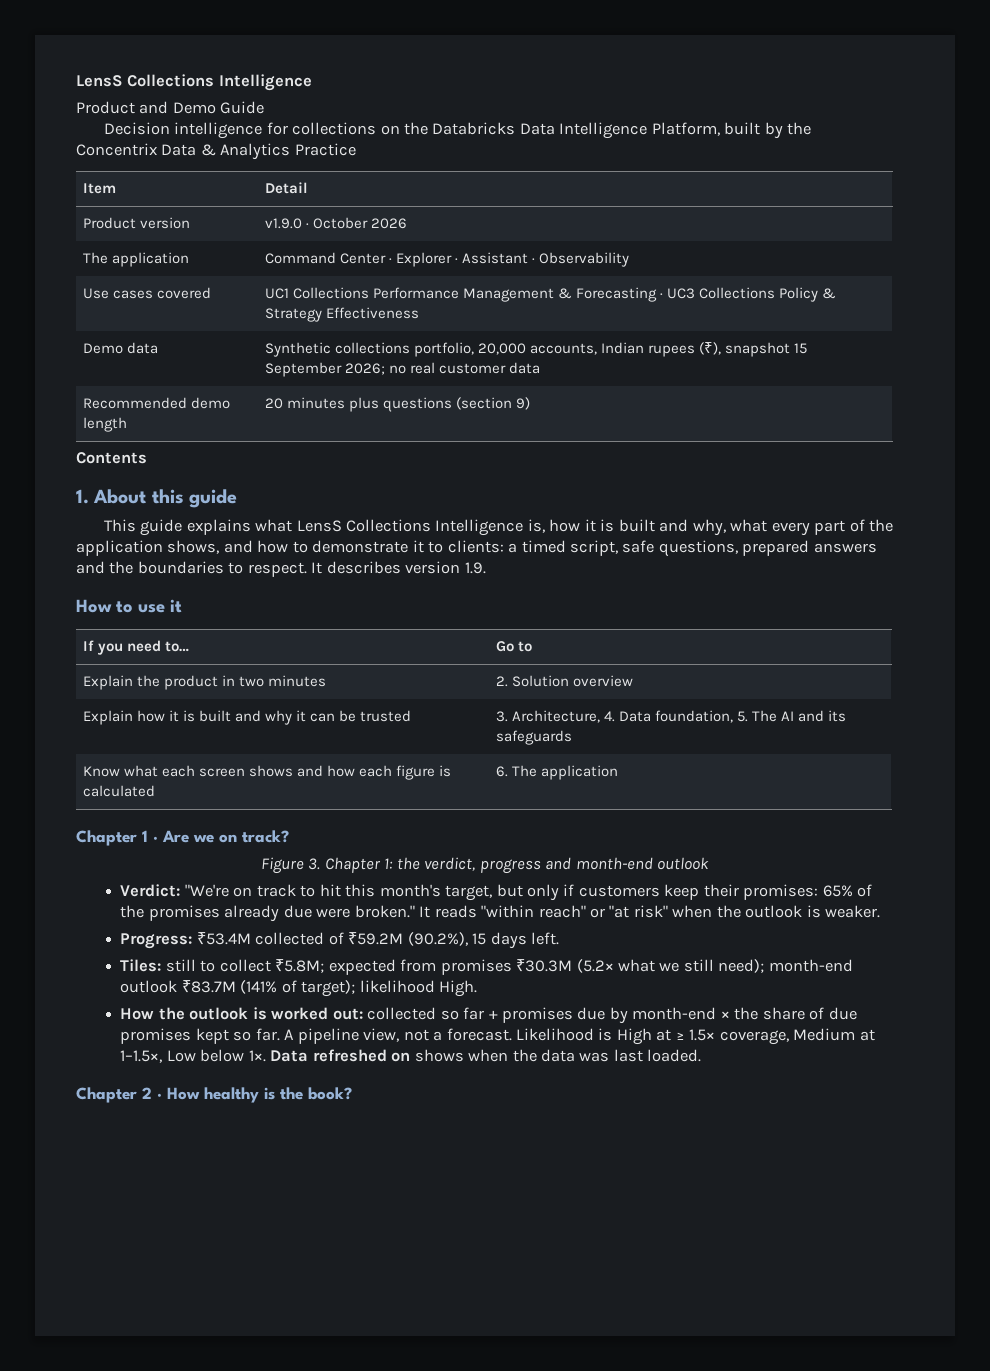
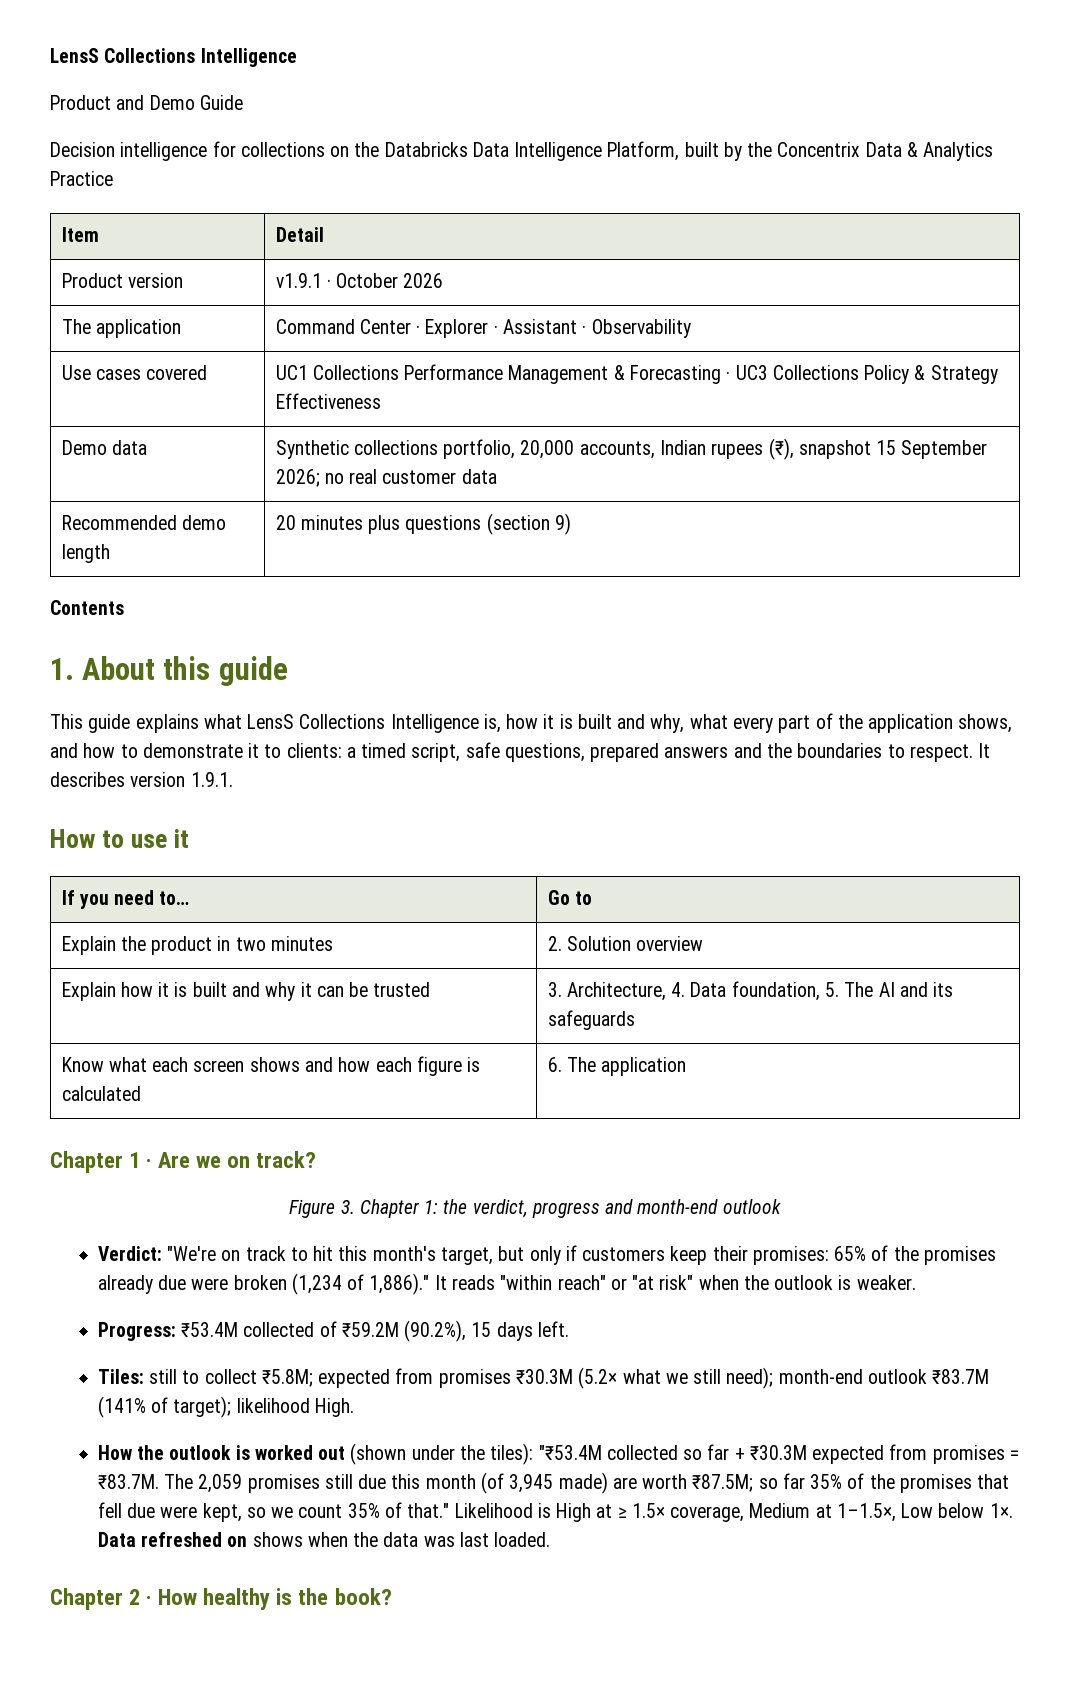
[264,218,302,229] v1.9.0 -> [275,273,322,288] v1.9.1
[464,562,486,574] 1.9. -> [190,772,233,787] 1.9.1.
[354,905,415,918] broken." -> [233,1273,430,1295] broken (1,234 of 1,886)."
[332,1007,857,1024] [120,1028,512,1044] out: collected so far + promises due by month-end × the share of due promises kept so far. A pipeline view, not a forecast. -> [318,1443,1019,1465] [97,1472,1010,1494] [97,1502,450,1522] out (shown under the tiles): "₹53.4M collected so far + ₹30.3M expected from promises = ₹83.7M. The 2,059 promises still due this month (of 3,945 made) are worth ₹87.5M; so far 35% of the promises that fell due were kept, so we count 35% of that."

